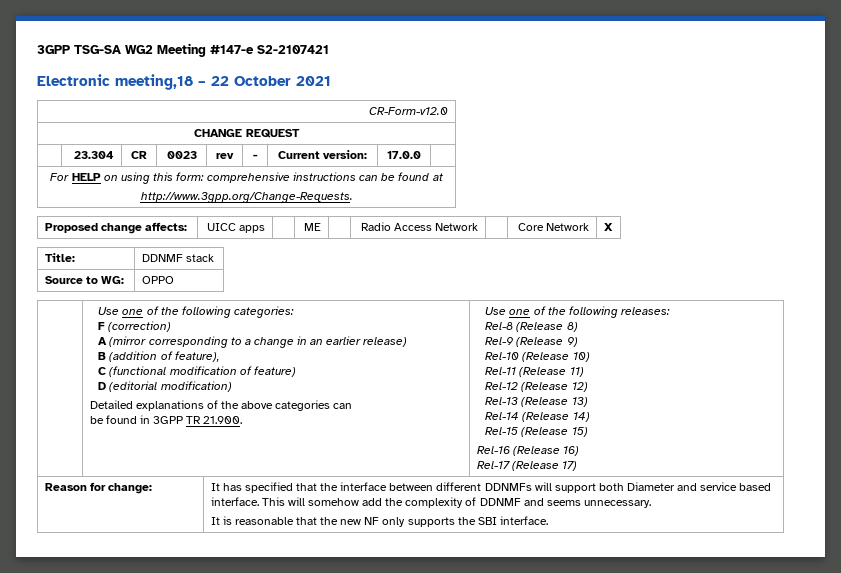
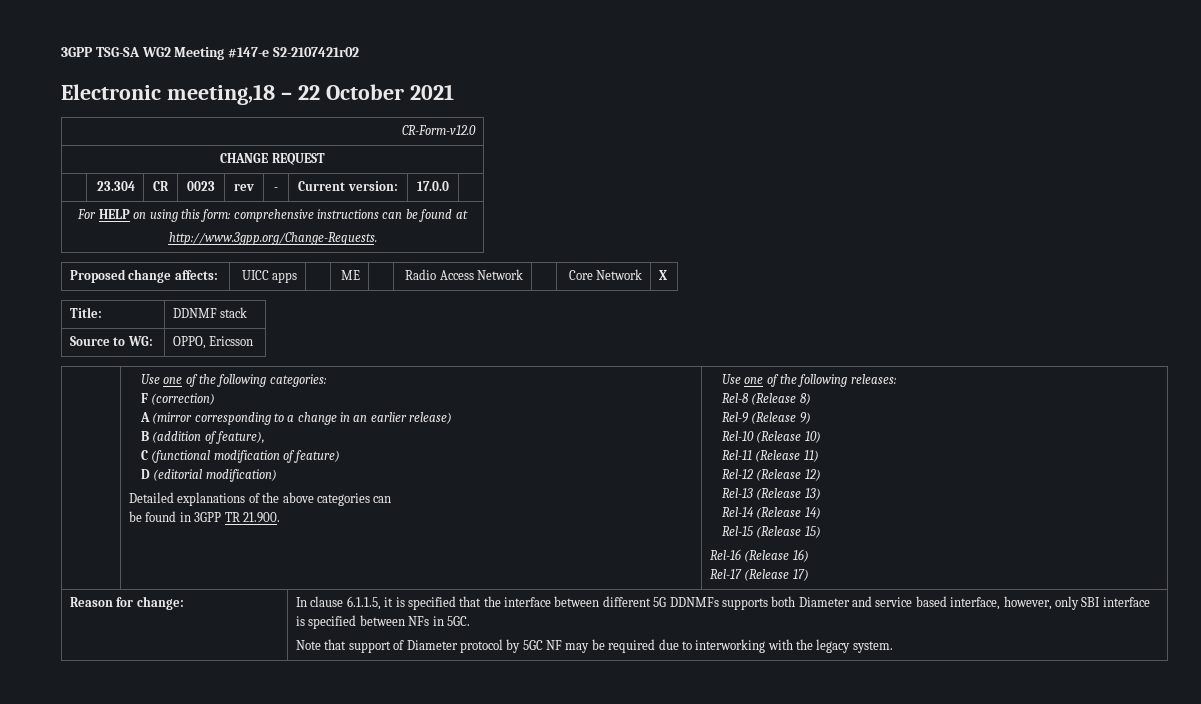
[257,45,329,54] S2-2107421 -> [272,47,359,57] S2-2107421r02
[141,276,174,284] OPPO -> [173,336,254,349] OPPO, Ericsson
[210,483,242,491] It has -> [296,596,405,610] In clause 6.1.1.5, it is
[484,482,596,493] DDNMFs will support -> [653,597,768,610] 5G DDNMFs supports
[210,497,651,508] [210,516,548,527] interface. This will somehow add the complexity of DDNMF and seems unnecessary. // It is reasonable that the new NF only supports the SBI interface. -> [950,596,1150,610] [296,615,470,629] [296,639,893,653] interface, however, only SBI interface is specified between NFs in 5GC. // Note that support of Diameter protocol by 5GC NF may be required due to interworking with the legacy system.

